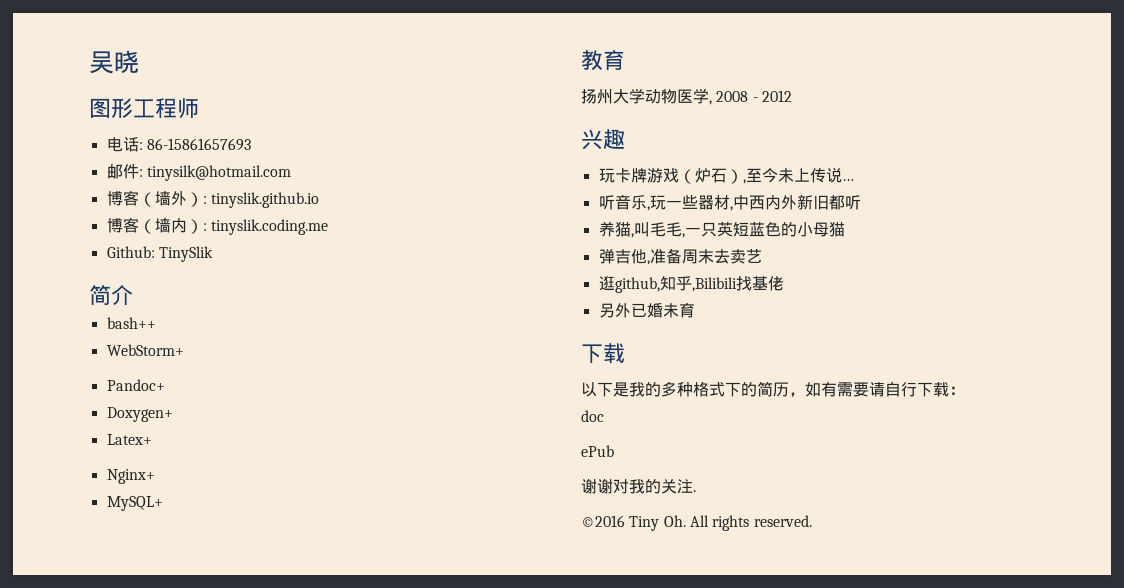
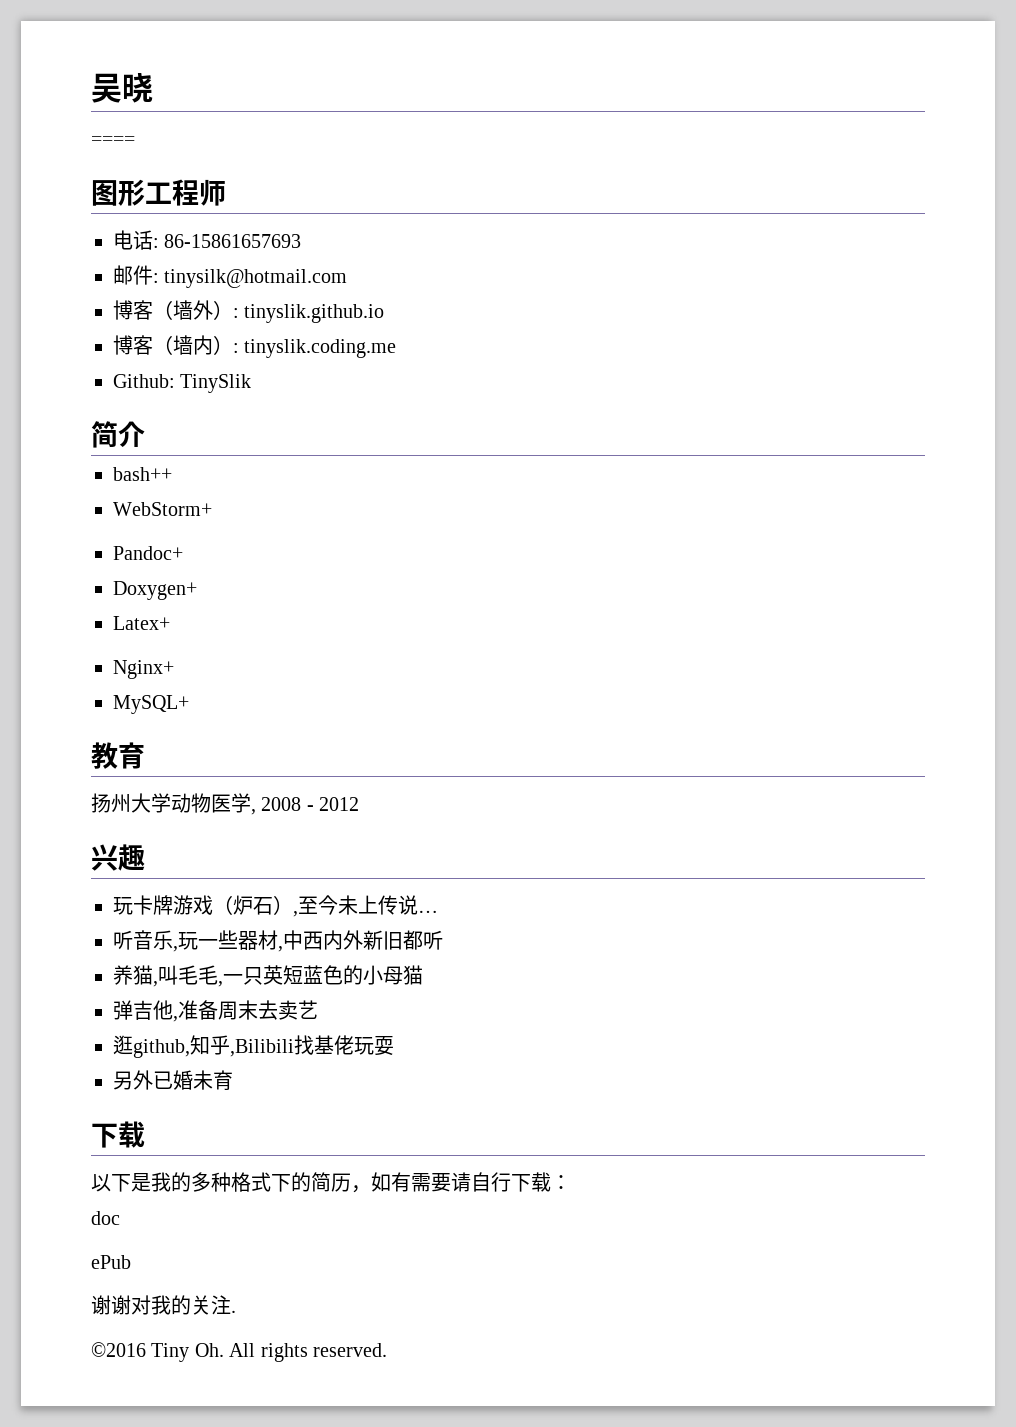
(139, 62) none -> [91,136,135,146] // ====
(784, 283) none -> [354,1036,394,1055] 玩耍

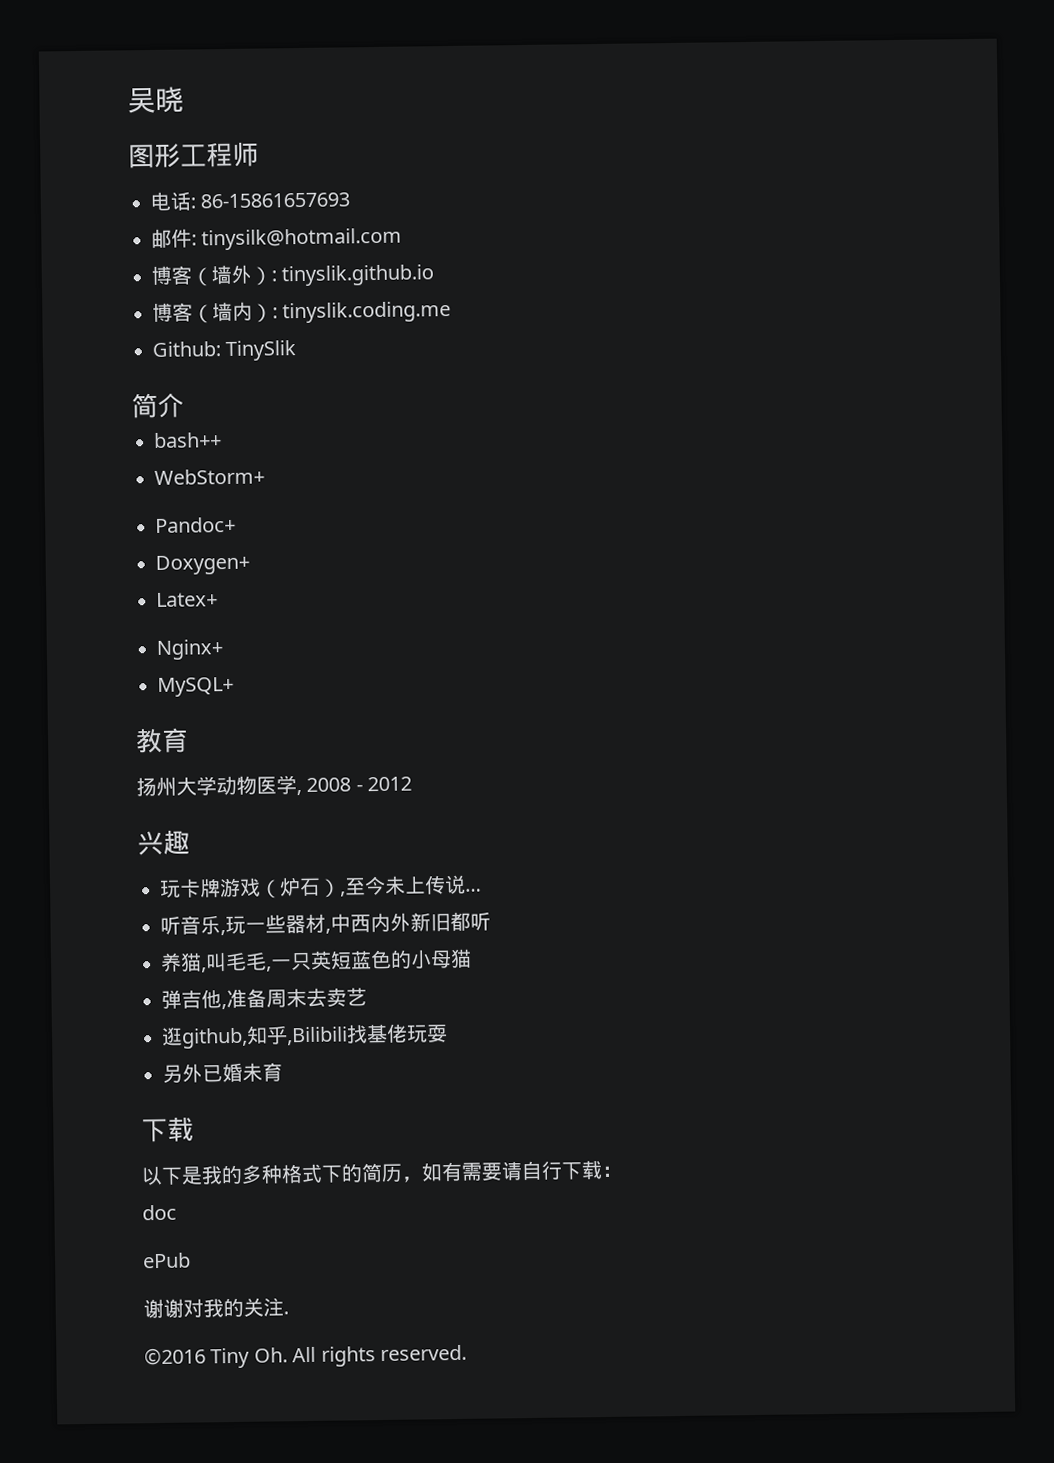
[91,136,135,146] // ==== -> (184, 99) none

